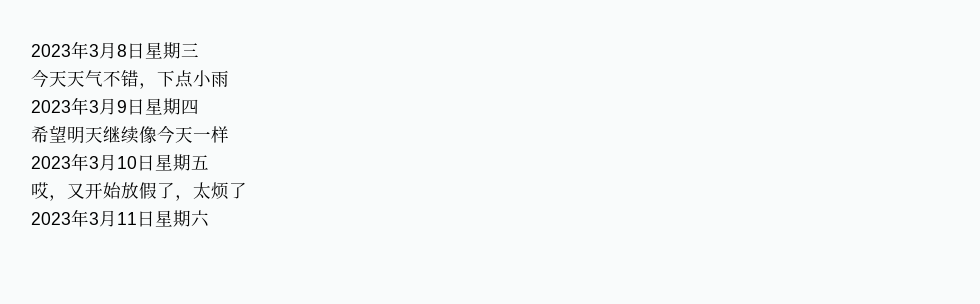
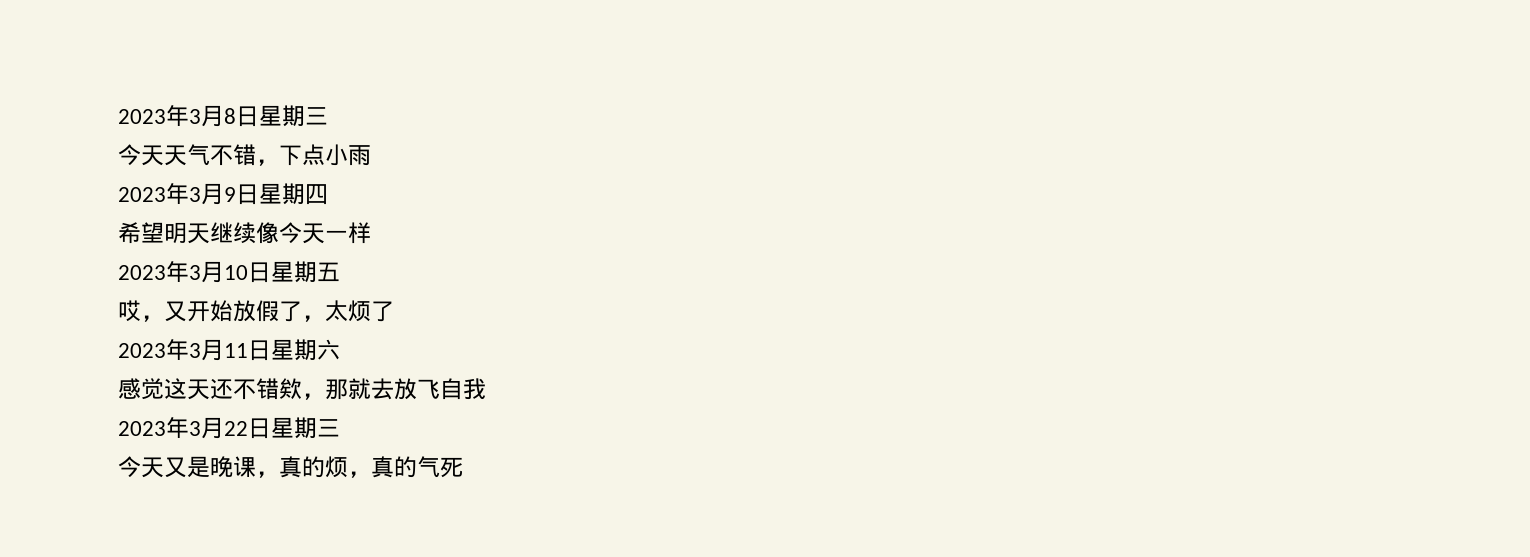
(209, 218) none -> [118,378,486,400] [118,417,340,439] [118,456,463,478] // 感觉这天还不错欸，那就去放飞自我 // 2023年3月22日星期三 // 今天又是晚课，真的烦，真的气死

